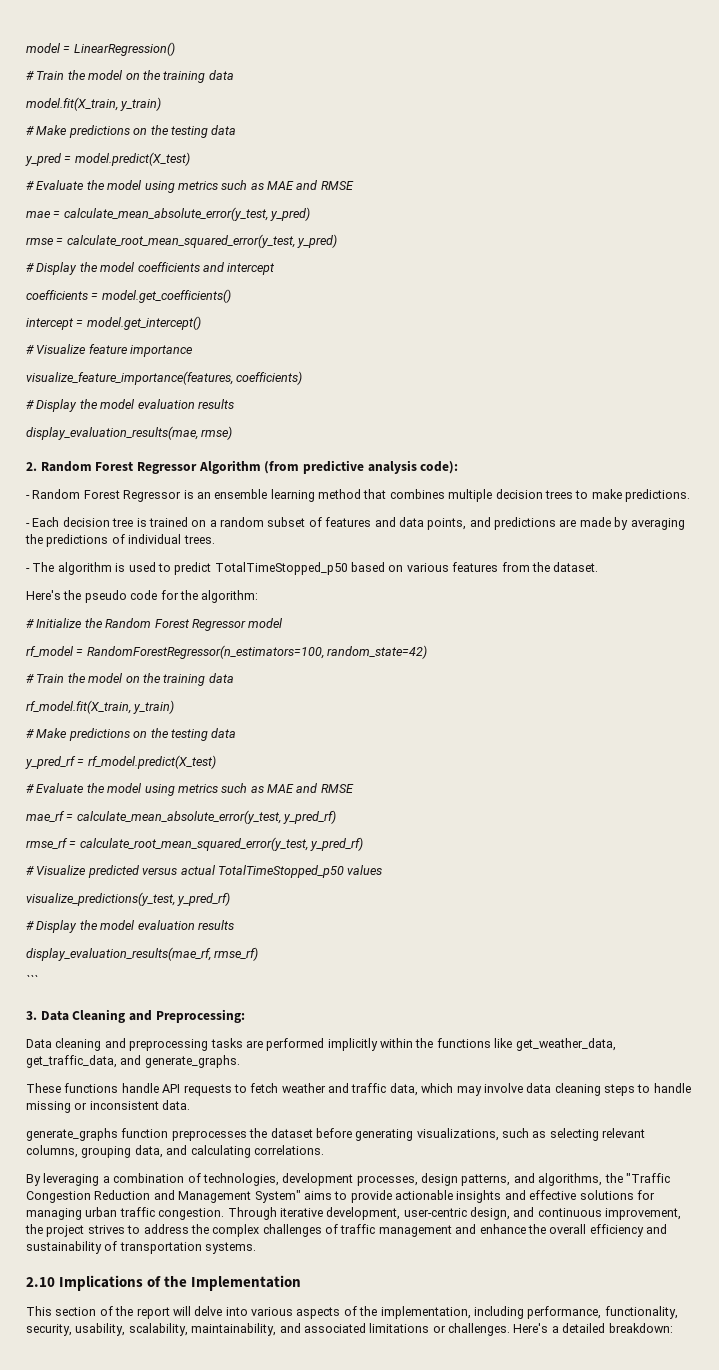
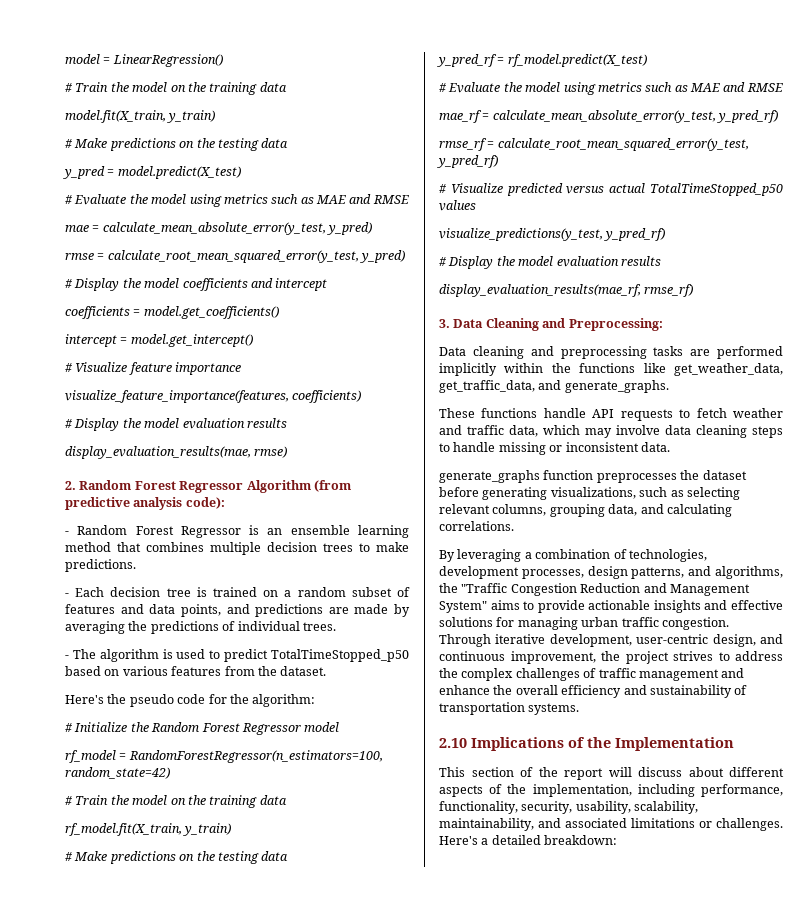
[26,975,38,985] // ``` -> (694, 290) none
[194,1306,293,1316] delve into various -> [638,767,784,777] discuss about different

